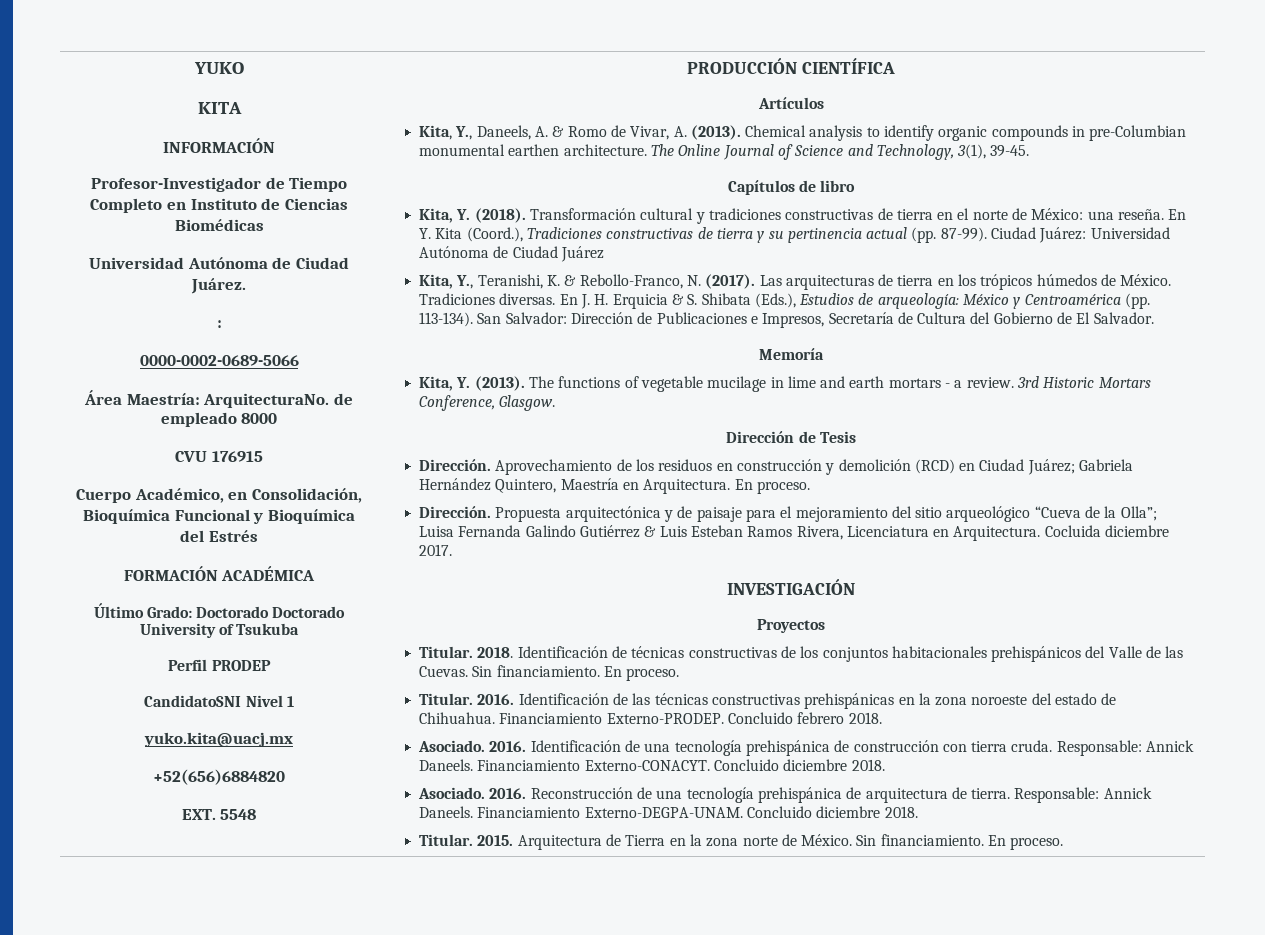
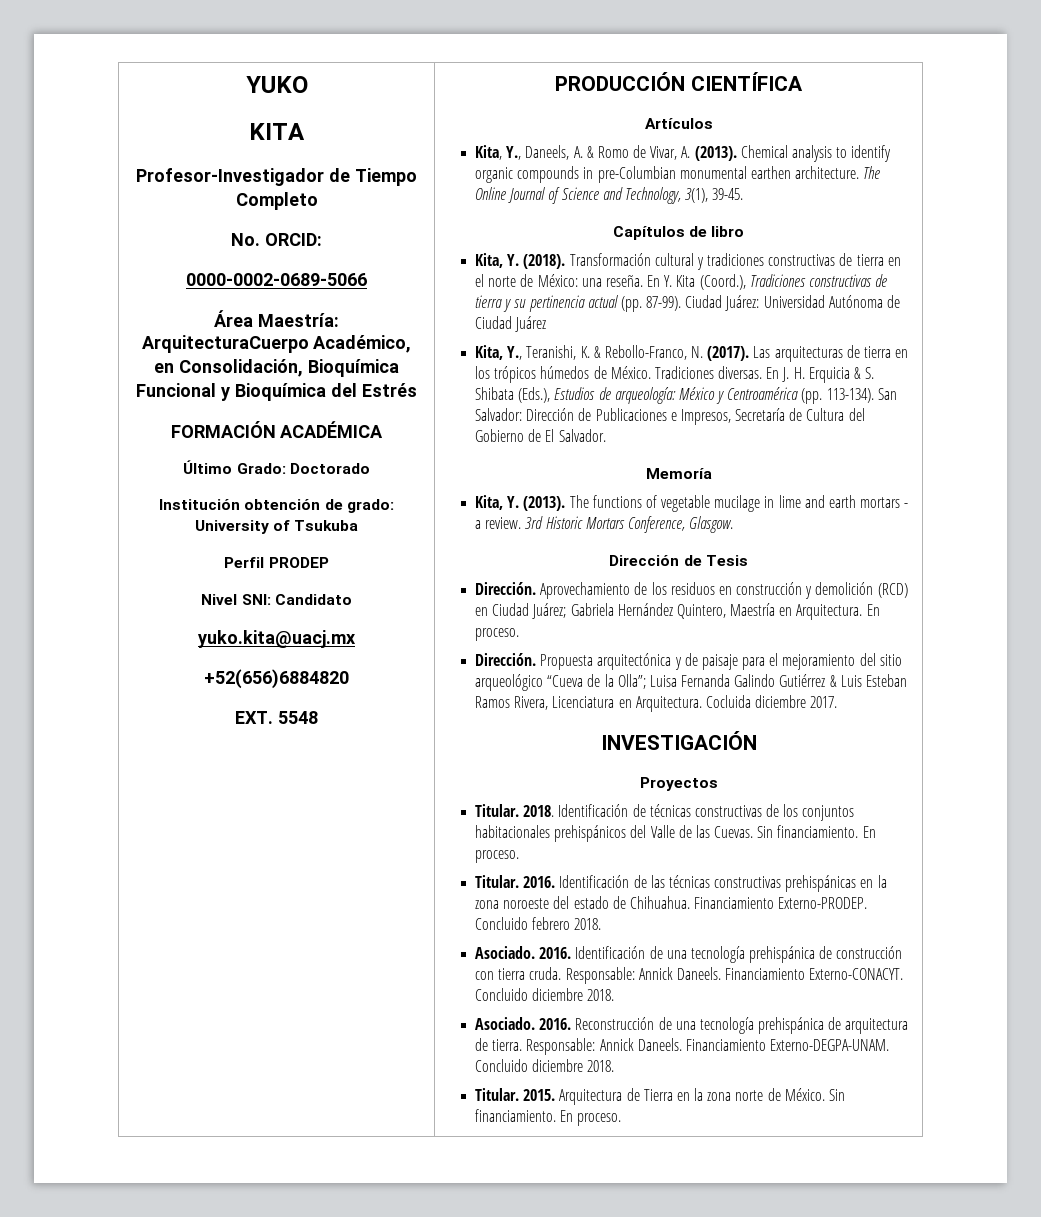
[163,138,275,153] // INFORMACIÓN -> (305, 131) none
[166,198,348,210] [174,219,264,231] [89,257,349,269] [191,278,246,294] [216,320,222,328] [139,355,299,366] [84,390,353,408] [160,412,278,427] [175,451,263,462] [76,489,132,503] en Instituto de Ciencias Biomédicas // Universidad Autónoma de Ciudad Juárez. // : // 0000-0002-0689-5066 // Área Maestría: ArquitecturaNo. de empleado 8000 // CVU 176915 // Cuerpo -> [231,233,322,246] [186,273,367,286] [214,310,339,327] [141,335,309,353] // No. ORCID: // 0000-0002-0689-5066 // Área Maestría: ArquitecturaCuerpo
[272,606,346,618] Doctorado -> [159,499,394,513] // Institución obtención de grado:
[144,695,294,707] CandidatoSNI Nivel 1 -> [201,594,352,605] Nivel SNI: Candidato

